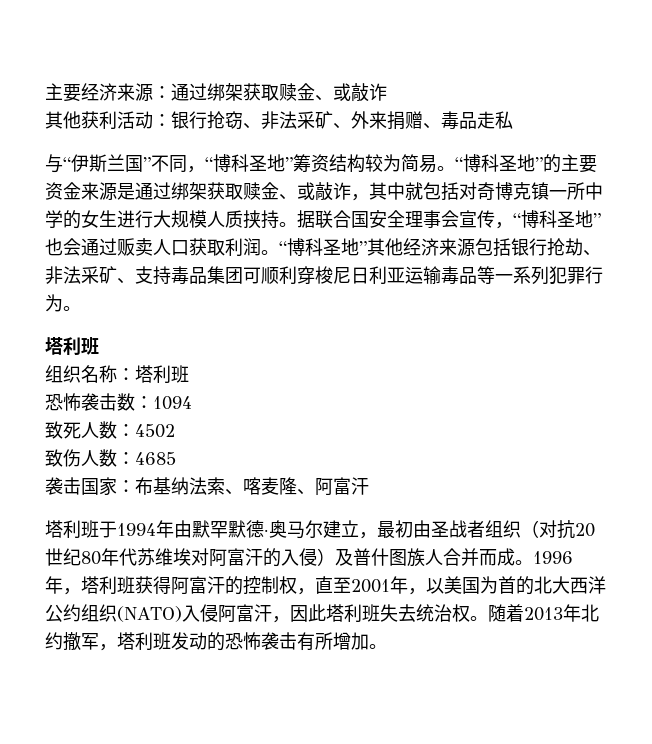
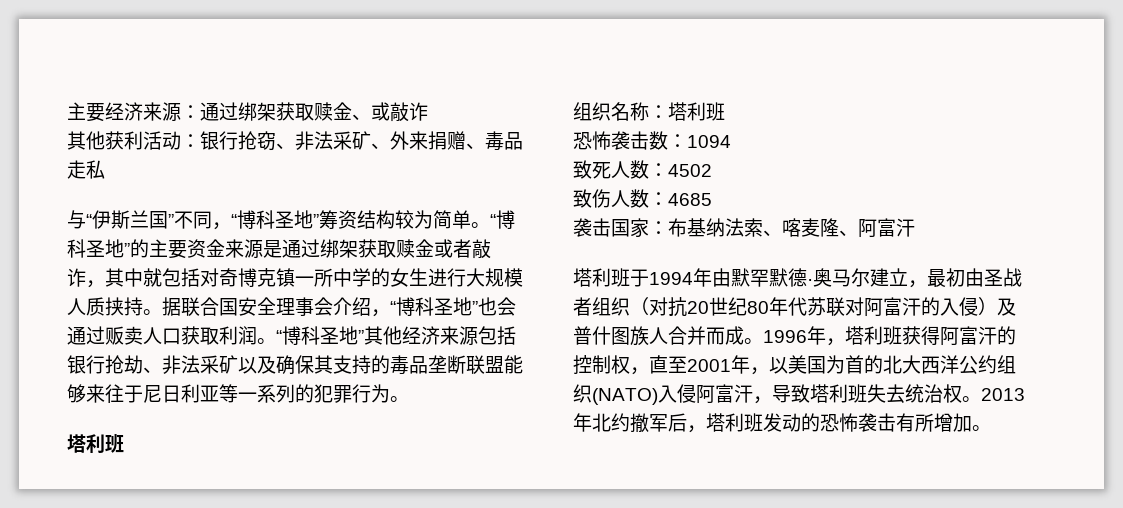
[419,155,437,173] 易 -> [452,210,471,229] 单
[279,182,315,200] 、或 -> [434,239,472,258] 或者
[459,210,495,228] 宣传 -> [333,297,371,316] 介绍
[117,266,477,285] 、支持毒品集团可顺利穿梭尼日利亚运输毒品 -> [238,355,523,375] [67,384,219,403] 以及确保其支持的毒品垄断联盟能够来往于尼日利亚
(549, 275) none -> [295,384,314,403] 的
[155,548,191,566] 维埃 -> [826,297,845,316] 联
[289,604,326,622] 因此 -> [772,384,810,403] 导致
[487,604,524,622] 随着 -> (981, 399) none
(99, 641) none -> [668,413,687,432] 后

